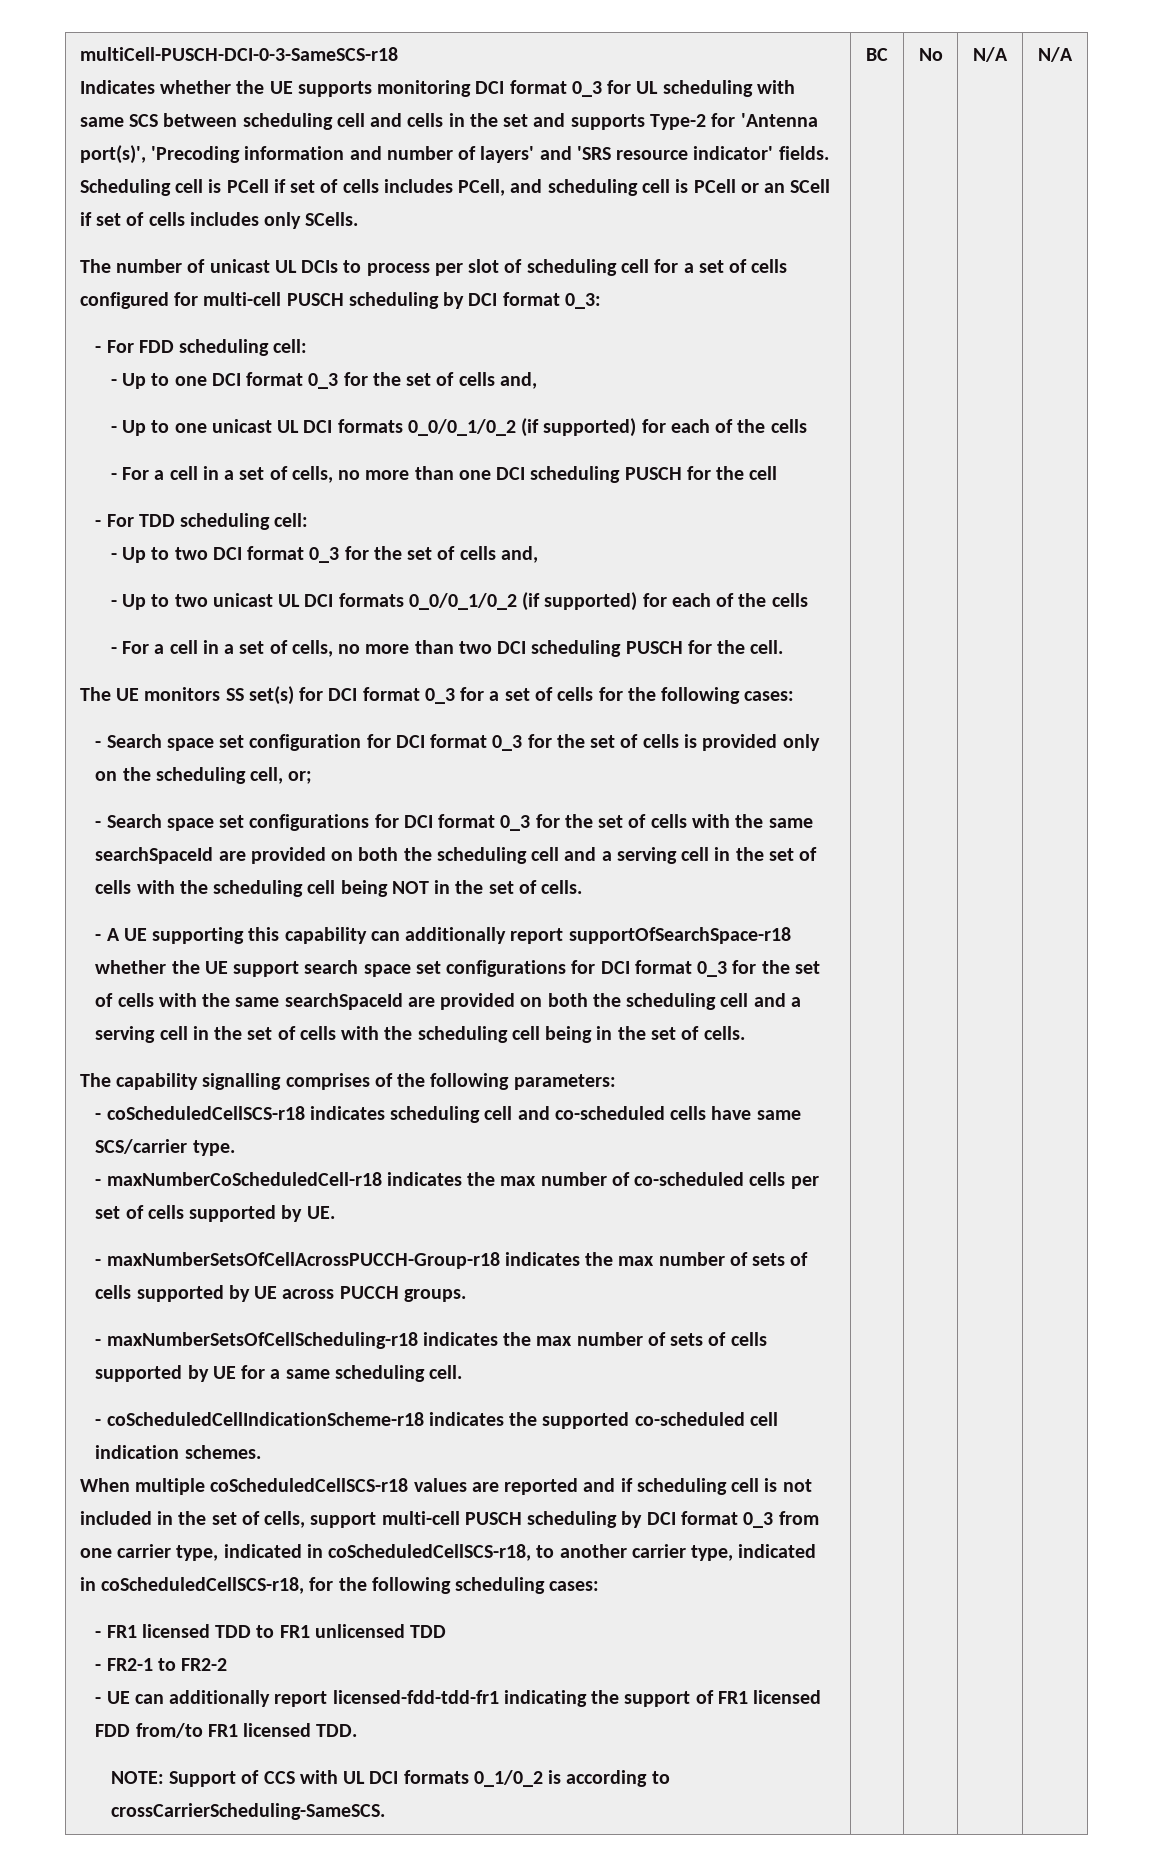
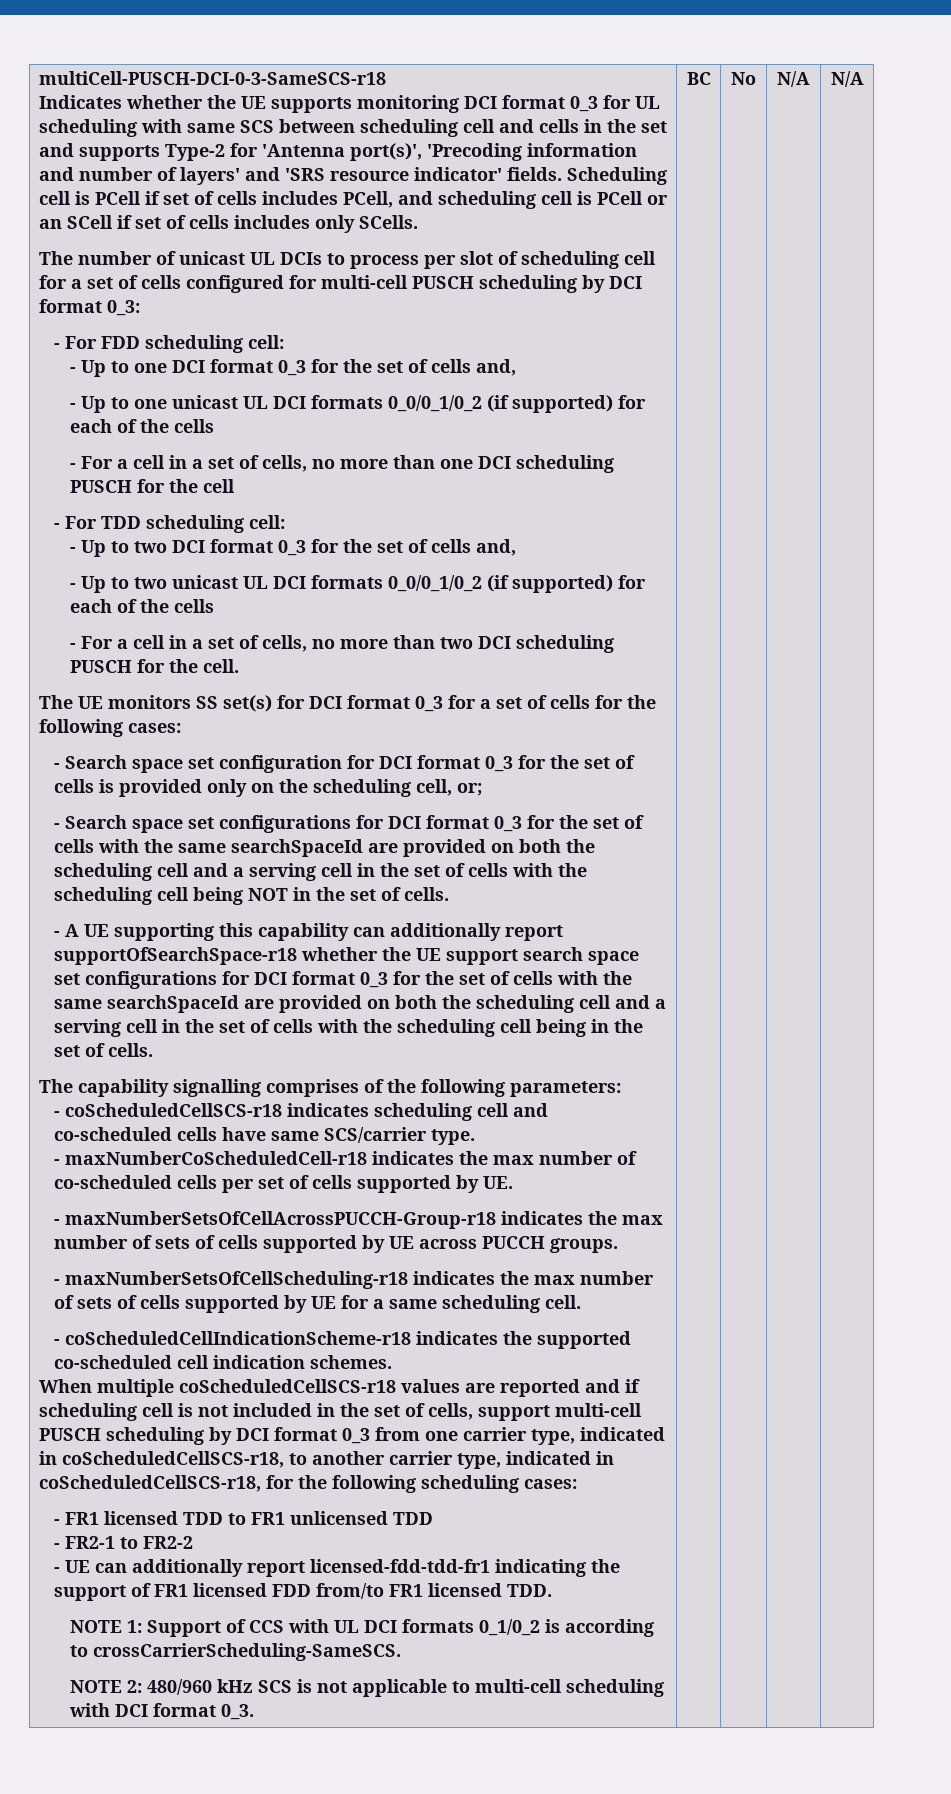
[110,1771,164,1784] NOTE: -> [69,1620,142,1633] NOTE 1:
(385, 1811) none -> [69,1679,664,1697] [68,1703,254,1720] // NOTE 2: 480/960 kHz SCS is not applicable to multi-cell scheduling with DCI format 0_3.

